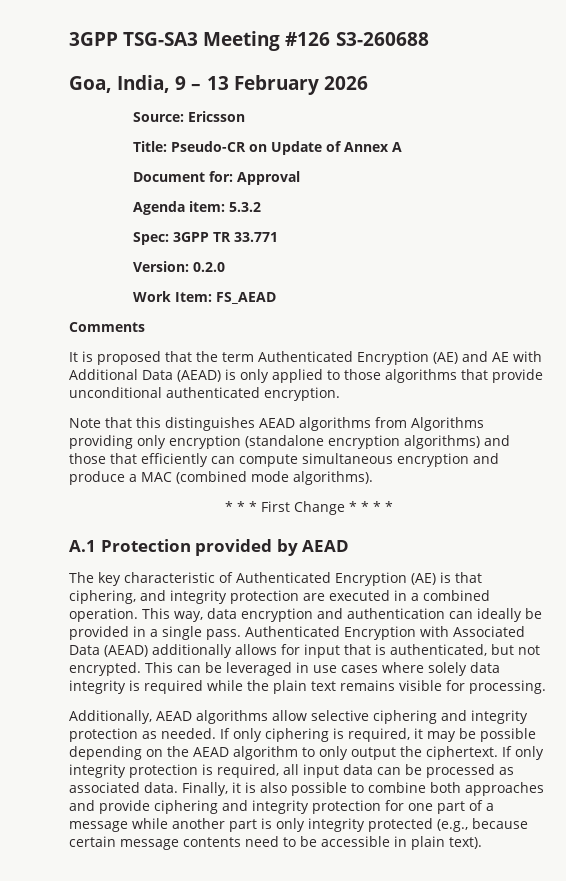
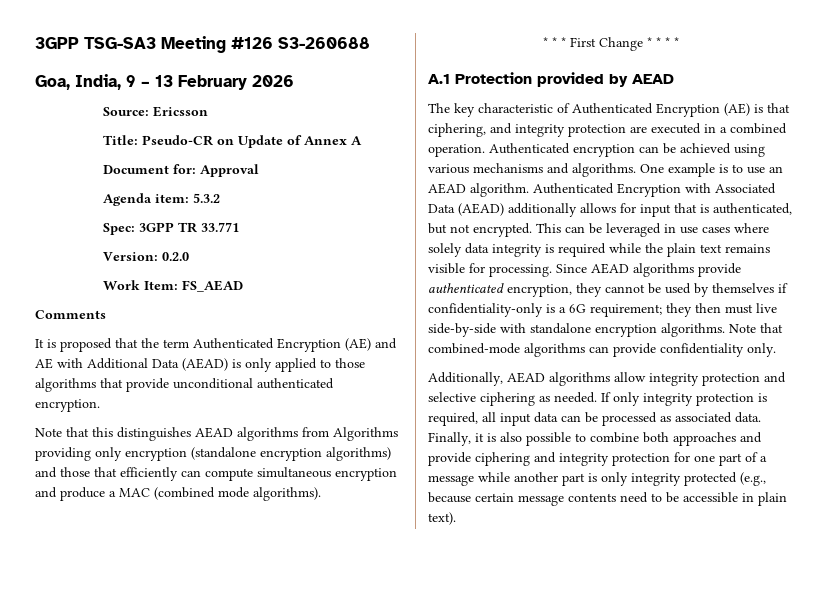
[142,608,542,622] [69,626,241,640] This way, data encryption and authentication can ideally be provided in a single pass. -> [489,143,765,157] [428,163,783,177] [428,183,529,197] Authenticated encryption can be achieved using various mechanisms and algorithms. One example is to use an AEAD algorithm.
[69,710,528,724] [69,728,536,742] [69,746,498,760] // Additionally, AEAD algorithms allow selective ciphering and integrity protection as needed. If only ciphering is required, it may be possible depending on the AEAD algorithm to only output the ciphertext. -> [556,263,741,277] [428,283,788,297] [428,303,777,317] [428,323,783,337] [428,343,776,357] [428,372,786,386] [428,392,597,406] Since AEAD algorithms provide authenticated encryption, they cannot be used by themselves if confidentiality-only is a 6G requirement; they then must live side-by-side with standalone encryption algorithms. Note that combined-mode algorithms can provide confidentiality only. // Additionally, AEAD algorithms allow integrity protection and selective ciphering as needed.

